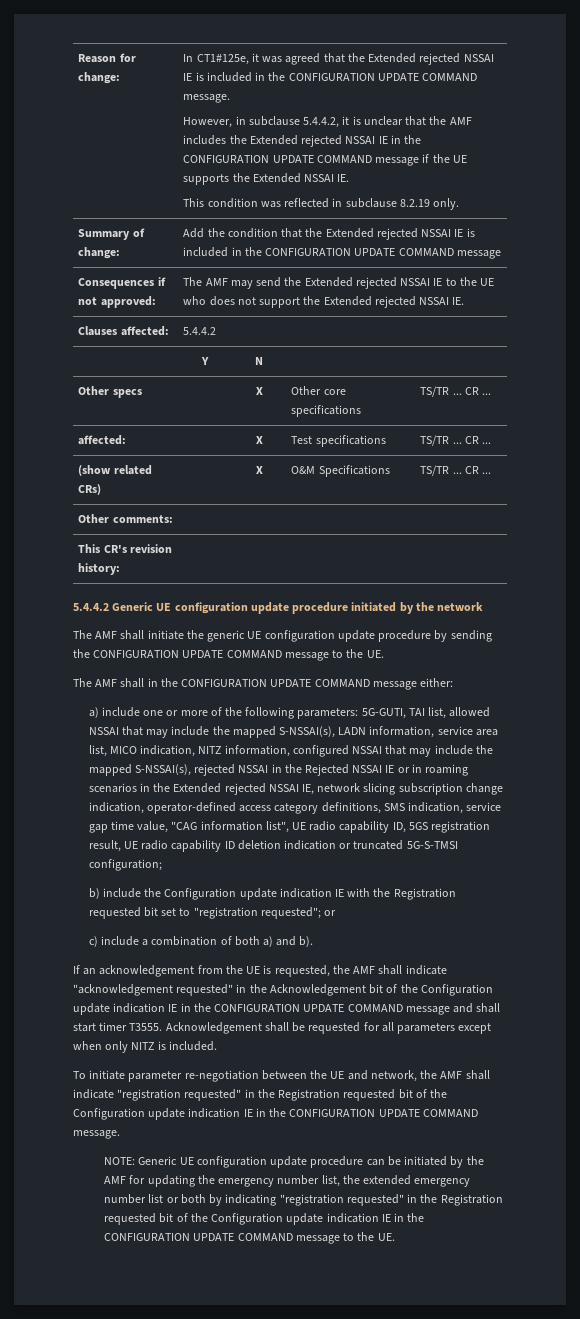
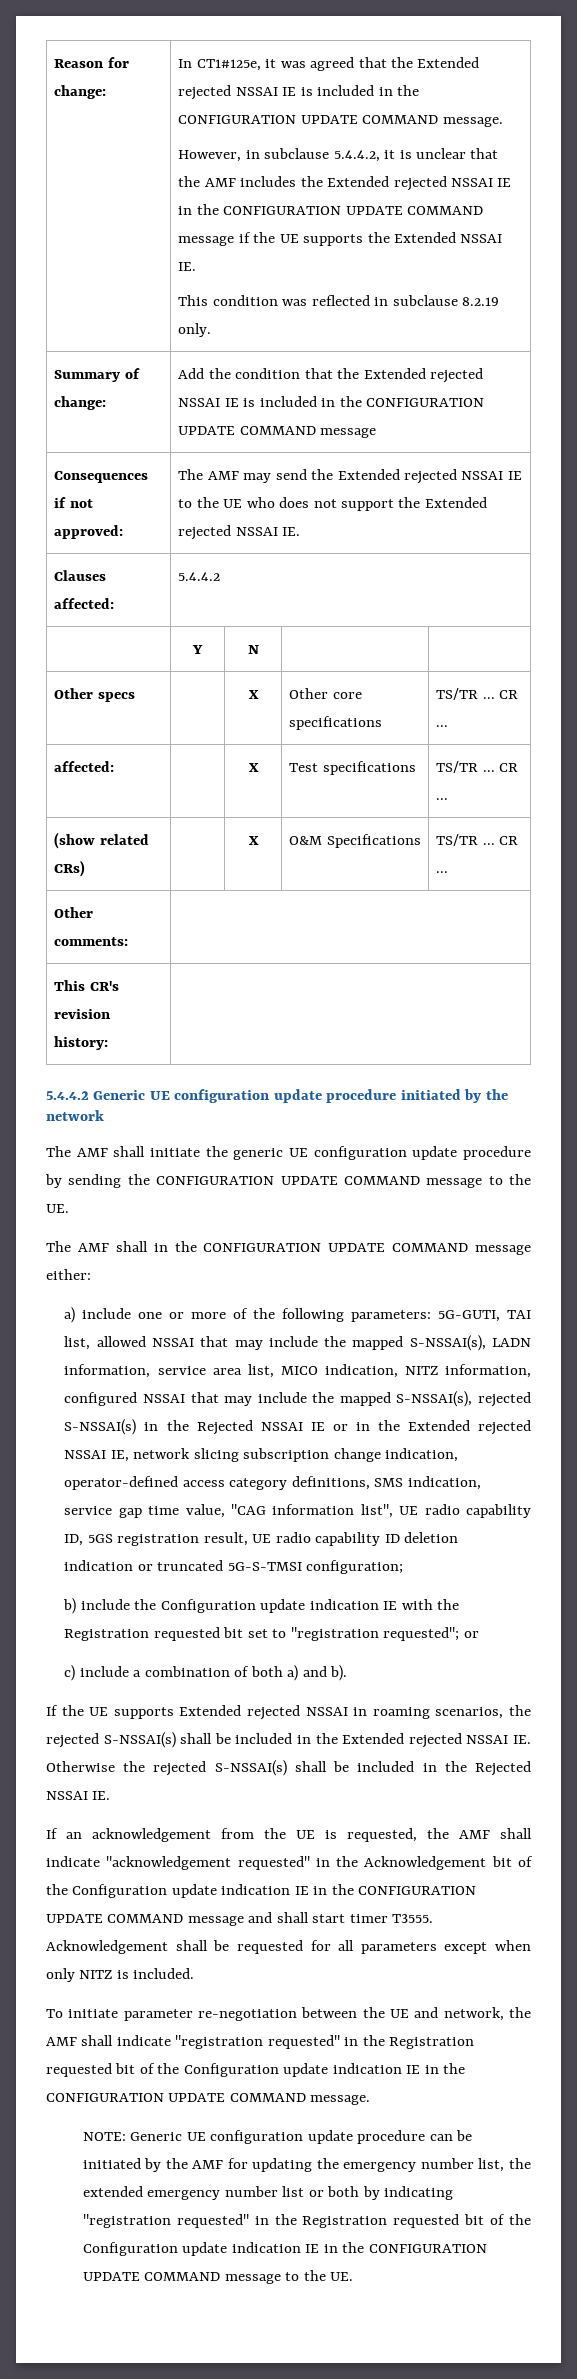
[238,765,269,773] NSSAI -> [64,1419,137,1435] S-NSSAI(s)
[425,764,469,776] [88,783,150,793] roaming scenarios in -> (370, 1426) none
(314, 941) none -> [46,1705,532,1720] [46,1732,532,1748] [46,1760,531,1776] [46,1791,111,1800] // If the UE supports Extended rejected NSSAI in roaming scenarios, the rejected S-NSSAI(s) shall be included in the Extended rejected NSSAI IE. Otherwise the rejected S-NSSAI(s) shall be included in the Rejected NSSAI IE.

